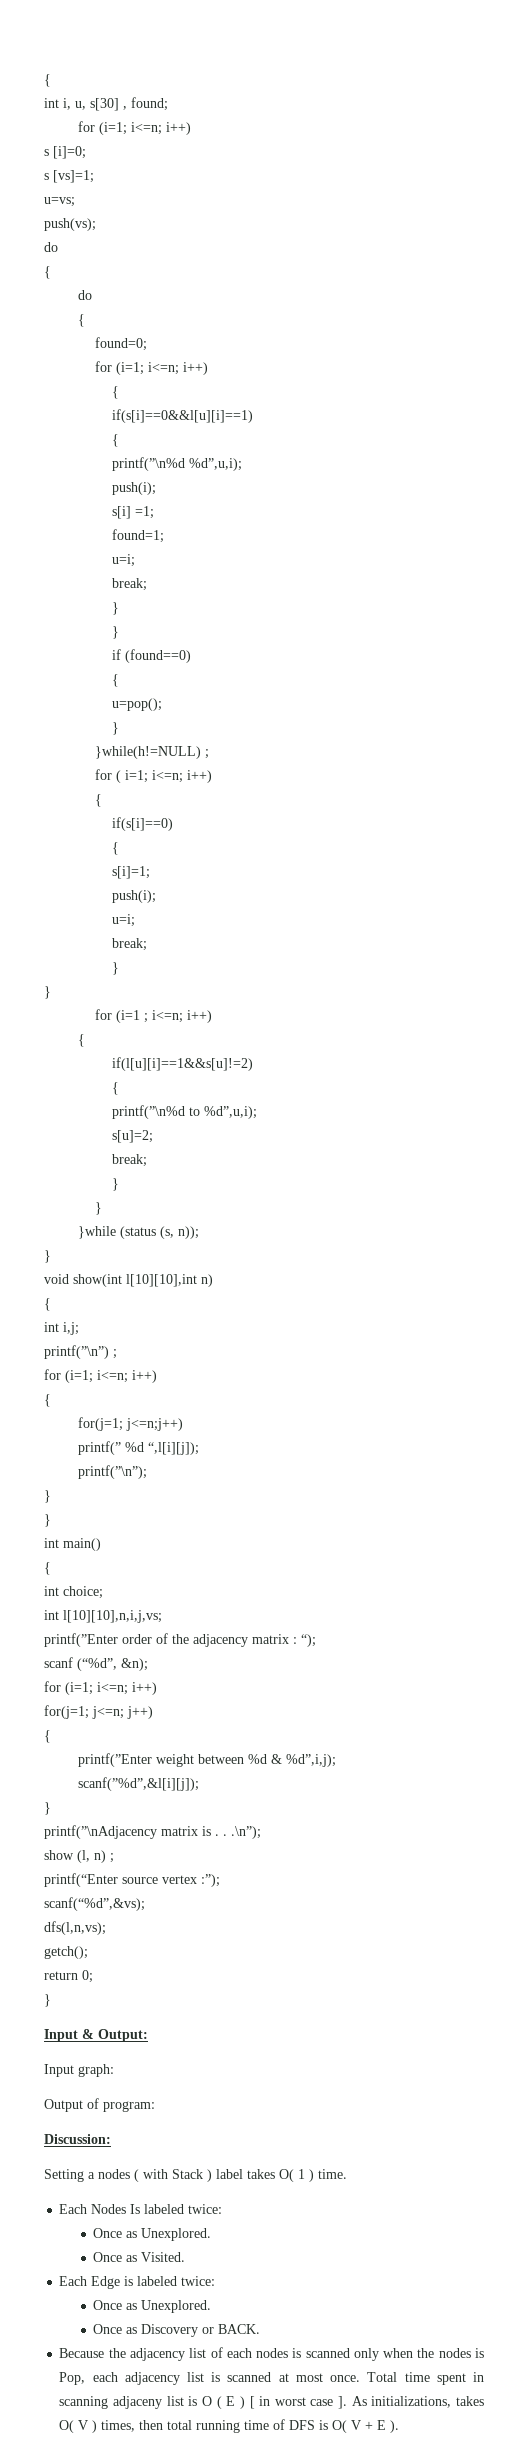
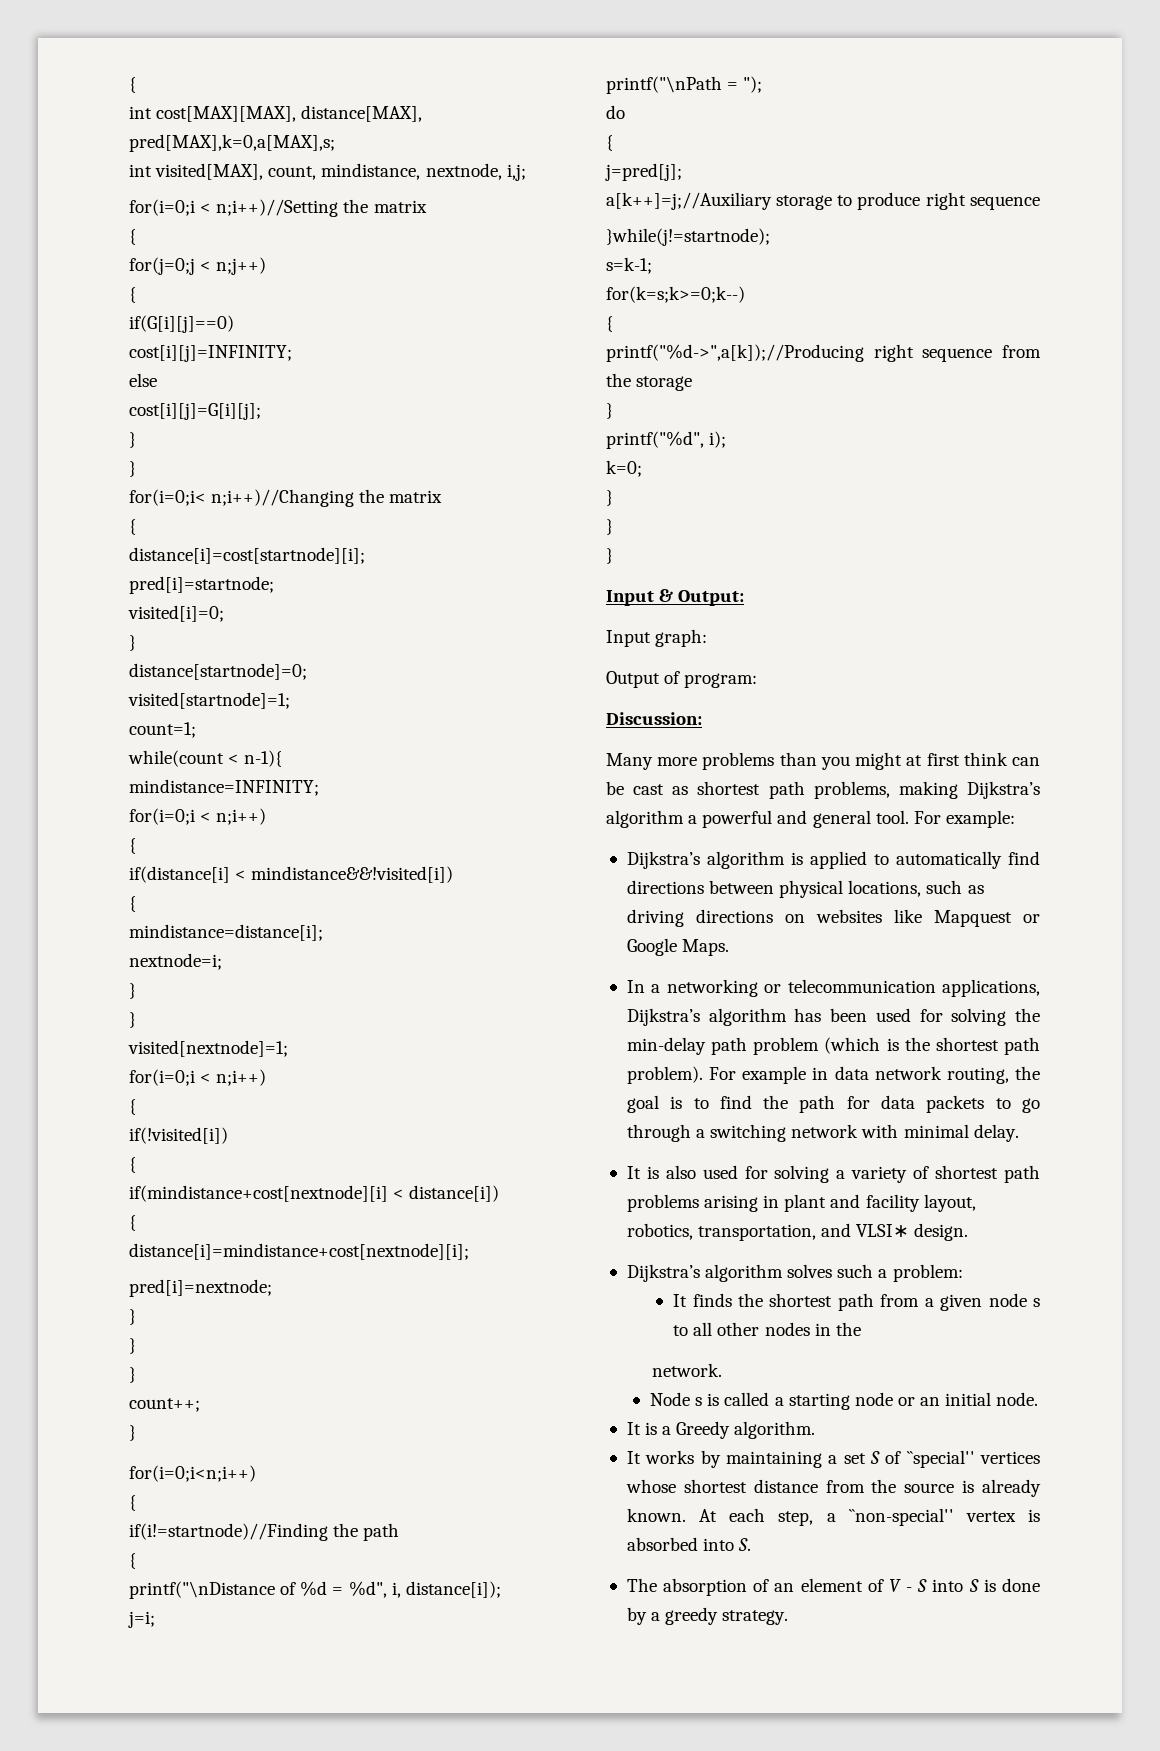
[44,74,51,87] [44,97,168,111] [77,121,191,135] [44,146,86,159] [44,170,94,183] [44,197,75,207] [44,218,96,231] [44,242,58,252] [44,266,51,279] [77,290,92,300] [77,314,85,327] [94,337,147,351] [94,361,208,375] [111,386,119,399] [111,409,253,423] [111,434,119,447] [111,457,242,471] [111,482,156,495] [111,506,154,519] [111,529,164,543] [111,554,135,567] [111,578,147,591] [111,602,119,615] [111,626,119,639] [111,649,191,663] [111,674,119,687] [111,698,162,711] [111,722,119,735] [94,746,209,759] [94,769,212,783] [94,794,102,807] [111,817,173,831] [111,842,119,855] [111,866,150,879] [111,890,156,903] [111,914,135,927] [111,938,147,951] [111,962,119,975] [44,986,51,999] [94,1009,212,1023] [77,1034,85,1047] [111,1057,253,1071] [111,1082,119,1095] [111,1105,257,1119] [111,1130,153,1143] [111,1154,147,1167] [111,1178,119,1191] [94,1202,102,1215] [77,1226,199,1239] [44,1250,51,1263] [44,1274,213,1287] [44,1298,51,1311] [44,1322,79,1335] [44,1345,117,1359] [44,1369,157,1383] [44,1394,51,1407] [77,1417,183,1431] [77,1441,199,1455] [77,1465,147,1479] [44,1490,51,1503] [44,1514,51,1527] [44,1538,101,1551] [44,1562,51,1575] [44,1586,103,1599] [44,1610,162,1623] [44,1633,316,1647] [44,1657,148,1671] [44,1681,157,1695] [44,1705,153,1719] [44,1730,51,1743] [77,1753,336,1767] [77,1777,199,1791] [44,1802,51,1815] [44,1825,261,1839] [44,1850,114,1863] [44,1873,220,1887] [44,1897,145,1911] [44,1921,106,1935] [44,1946,88,1959] [44,1970,93,1983] { // int i, u, s[30] , found; // for (i=1; i<=n; i++) // s [i]=0; // s [vs]=1; // u=vs; // push(vs); // do // { // do // { // found=0; // for (i=1; i<=n; i++) // { // if(s[i]==0&&l[u][i]==1) // { // printf(”\n%d %d”,u,i); // push(i); // s[i] =1; // found=1; // u=i; // break; // } // } // if (found==0) // { // u=pop(); // } // }while(h!=NULL) ; // for ( i=1; i<=n; i++) // { // if(s[i]==0) // { // s[i]=1; // push(i); // u=i; // break; // } // } // for (i=1 ; i<=n; i++) // { // if(l[u][i]==1&&s[u]!=2) // { // printf(”\n%d to %d”,u,i); // s[u]=2; // break; // } // } // }while (status (s, n)); // } // void show(int l[10][10],int n) // { // int i,j; // printf(”\n”) ; // for (i=1; i<=n; i++) // { // for(j=1; j<=n;j++) // printf(” %d “,l[i][j]); // printf(”\n”); // } // } // int main() // { // int choice; // int l[10][10],n,i,j,vs; // printf(”Enter order of the adjacency matrix : “); // scanf (“%d”, &n); // for (i=1; i<=n; i++) // for(j=1; j<=n; j++) // { // printf(”Enter weight between %d & %d”,i,j); // scanf(”%d”,&l[i][j]); // } // printf(”\nAdjacency matrix is . . .\n”); // show (l, n) ; // printf(“Enter source vertex :”); // scanf(“%d”,&vs); // dfs(l,n,vs); // getch(); // return 0; -> [129,77,136,93] [129,105,423,122] [129,134,335,152] [129,163,526,181] [129,199,427,217] [129,229,136,245] [129,257,267,275] [129,287,136,303] [129,315,234,333] [129,345,292,362] [129,373,157,387] [129,403,261,420] [129,432,136,448] [129,461,136,477] [129,489,443,507] [129,519,136,535] [129,547,365,564] [129,576,274,594] [128,605,224,622] [129,635,136,651] [129,663,307,680] [128,692,290,709] [129,722,196,738] [128,750,283,767] [129,779,319,796] [129,808,267,825] [129,838,136,854] [129,866,454,883] [129,896,136,912] [129,924,323,941] [129,953,222,970] [129,983,136,999] [129,1012,136,1028] [128,1040,288,1057] [129,1069,267,1086] [129,1099,136,1115] [129,1127,228,1144] [129,1157,136,1173] [129,1185,500,1202] [129,1215,136,1231] [129,1243,469,1260] [129,1279,272,1297] [129,1309,136,1325] [129,1338,136,1354] [129,1367,136,1383] [129,1398,200,1412] [129,1425,136,1441] [129,1465,256,1482] [129,1495,136,1511] [129,1523,400,1541] [129,1553,136,1569] [129,1581,501,1599] [128,1611,155,1628] [606,76,763,94] [606,105,625,119] [606,135,613,151] [605,163,682,181] [606,192,1040,210] [606,228,770,246] [606,257,652,274] [606,286,745,303] [606,316,613,332] [606,344,1041,362] [606,373,693,391] [606,403,613,419] [606,431,727,449] [606,460,642,477] [606,490,613,506] [606,519,613,535] { // int cost[MAX][MAX], distance[MAX], pred[MAX],k=0,a[MAX],s; // int visited[MAX], count, mindistance, nextnode, i,j; // for(i=0;i < n;i++)//Setting the matrix // { // for(j=0;j < n;j++) // { // if(G[i][j]==0) // cost[i][j]=INFINITY; // else // cost[i][j]=G[i][j]; // } // } // for(i=0;i< n;i++)//Changing the matrix // { // distance[i]=cost[startnode][i]; // pred[i]=startnode; // visited[i]=0; // } // distance[startnode]=0; // visited[startnode]=1; // count=1; // while(count < n-1){ // mindistance=INFINITY; // for(i=0;i < n;i++) // { // if(distance[i] < mindistance&&!visited[i]) // { // mindistance=distance[i]; // nextnode=i; // } // } // visited[nextnode]=1; // for(i=0;i < n;i++) // { // if(!visited[i]) // { // if(mindistance+cost[nextnode][i] < distance[i]) // { // distance[i]=mindistance+cost[nextnode][i]; // pred[i]=nextnode; // } // } // } // count++; // } // for(i=0;i<n;i++) // { // if(i!=startnode)//Finding the path // { // printf("\nDistance of %d = %d", i, distance[i]); // j=i; // printf("\nPath = "); // do // { // j=pred[j]; // a[k++]=j;//Auxiliary storage to produce right sequence // }while(j!=startnode); // s=k-1; // for(k=s;k>=0;k--) // { // printf("%d->",a[k]);//Producing right sequence from the storage // } // printf("%d", i); // k=0; // } // }
[44,2169,347,2182] [59,2204,223,2214] [93,2228,212,2241] [93,2252,186,2262] [59,2276,216,2289] [93,2300,212,2313] [93,2324,261,2337] [59,2347,485,2361] [59,2372,485,2385] [59,2396,485,2409] [59,2419,400,2433] Setting a nodes ( with Stack ) label takes O( 1 ) time. // Each Nodes Is labeled twice: // Once as Unexplored. // Once as Visited. // Each Edge is labeled twice: // Once as Unexplored. // Once as Discovery or BACK. // Because the adjacency list of each nodes is scanned only when the nodes is Pop, each adjacency list is scanned at most once. Total time spent in scanning adjaceny list is O ( E ) [ in worst case ]. As initializations, takes O( V ) times, then total running time of DFS is O( V + E ). -> [606,752,1040,770] [606,781,1040,799] [606,810,1015,828] [626,851,1040,869] [626,880,984,898] [626,909,1040,927] [626,938,730,956] [626,979,1040,997] [626,1008,1040,1026] [626,1037,1040,1055] [626,1066,1040,1084] [626,1095,1040,1113] [626,1124,1019,1142] [626,1165,1040,1183] [626,1194,976,1212] [626,1223,969,1241] [626,1264,963,1282] [673,1293,1040,1311] [673,1322,861,1336] [652,1363,723,1377] [650,1392,1039,1410] [626,1421,816,1439] [626,1450,1040,1468] [625,1479,1041,1497] [626,1508,1040,1526] [626,1537,752,1551] [626,1578,1040,1596] [626,1607,789,1625] Many more problems than you might at first think can be cast as shortest path problems, making Dijkstra’s algorithm a powerful and general tool. For example: // Dijkstra’s algorithm is applied to automatically find directions between physical locations, such as driving directions on websites like Mapquest or Google Maps. // In a networking or telecommunication applications, Dijkstra’s algorithm has been used for solving the min-delay path problem (which is the shortest path problem). For example in data network routing, the goal is to find the path for data packets to go through a switching network with minimal delay. // It is also used for solving a variety of shortest path problems arising in plant and facility layout, robotics, transportation, and VLSI∗ design. // Dijkstra’s algorithm solves such a problem: // It finds the shortest path from a given node s to all other nodes in the // network. // Node s is called a starting node or an initial node. // It is a Greedy algorithm. // It works by maintaining a set S of ``special'' vertices whose shortest distance from the source is already known. At each step, a ``non-special'' vertex is absorbed into S. // The absorption of an element of V - S into S is done by a greedy strategy.

